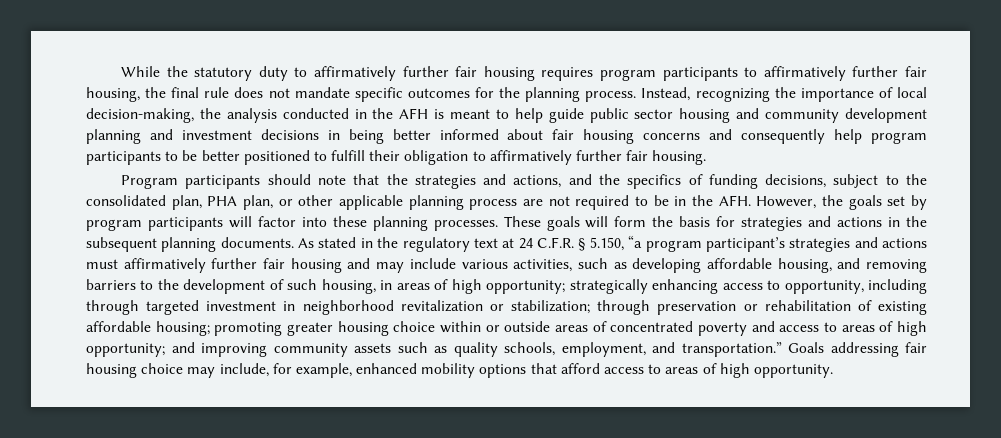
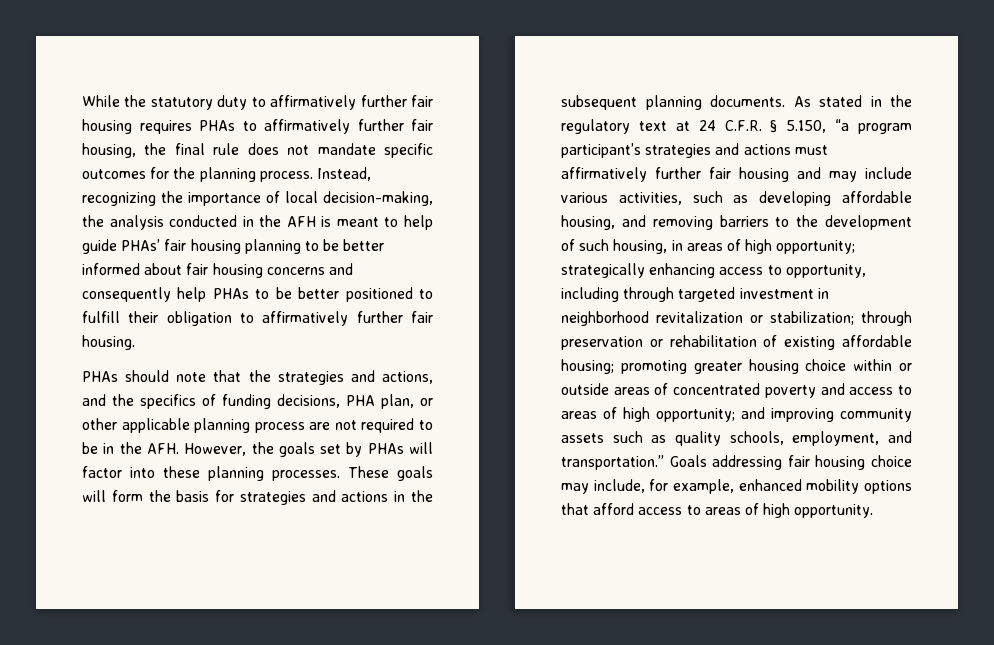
[600,67,738,81] program participants -> [199,120,235,131] PHAs
[589,108,927,123] [86,129,384,144] public sector housing and community development planning and investment decisions in being -> [121,239,340,254] PHAs’ fair housing planning to be
[870,132,927,144] [86,151,161,165] program participants -> [212,288,249,299] PHAs
[121,175,261,189] Program participants -> [82,371,118,382] PHAs
[833,174,928,188] [86,195,202,210] subject to the consolidated plan, -> (340, 401) none
[86,217,223,231] program participants -> [367,443,404,454] PHAs

